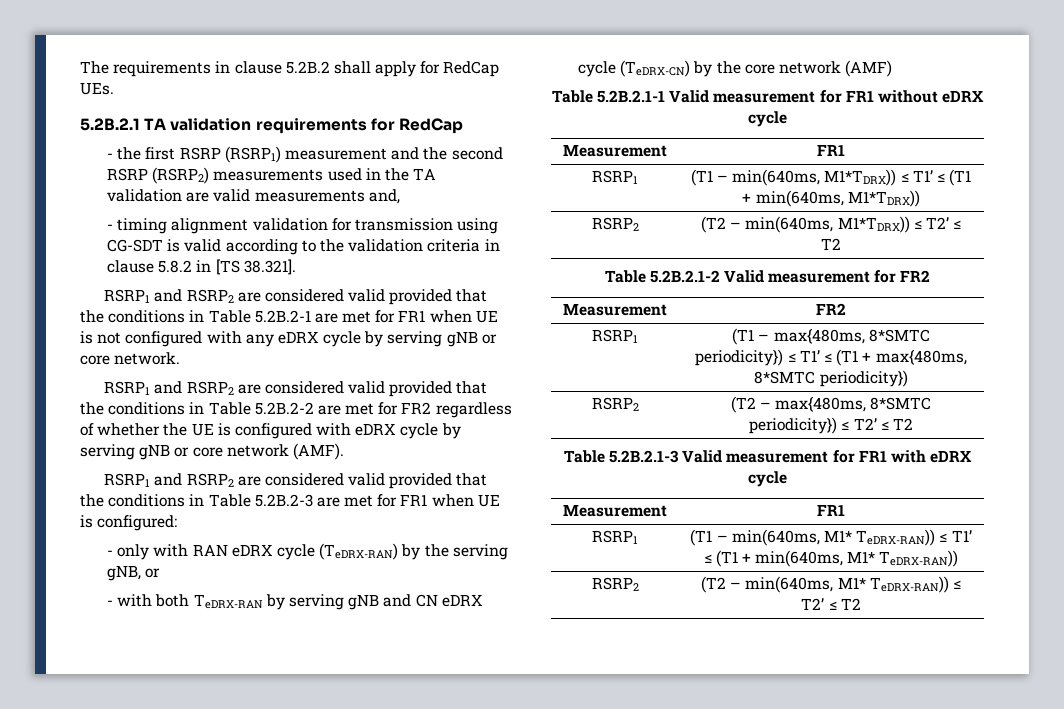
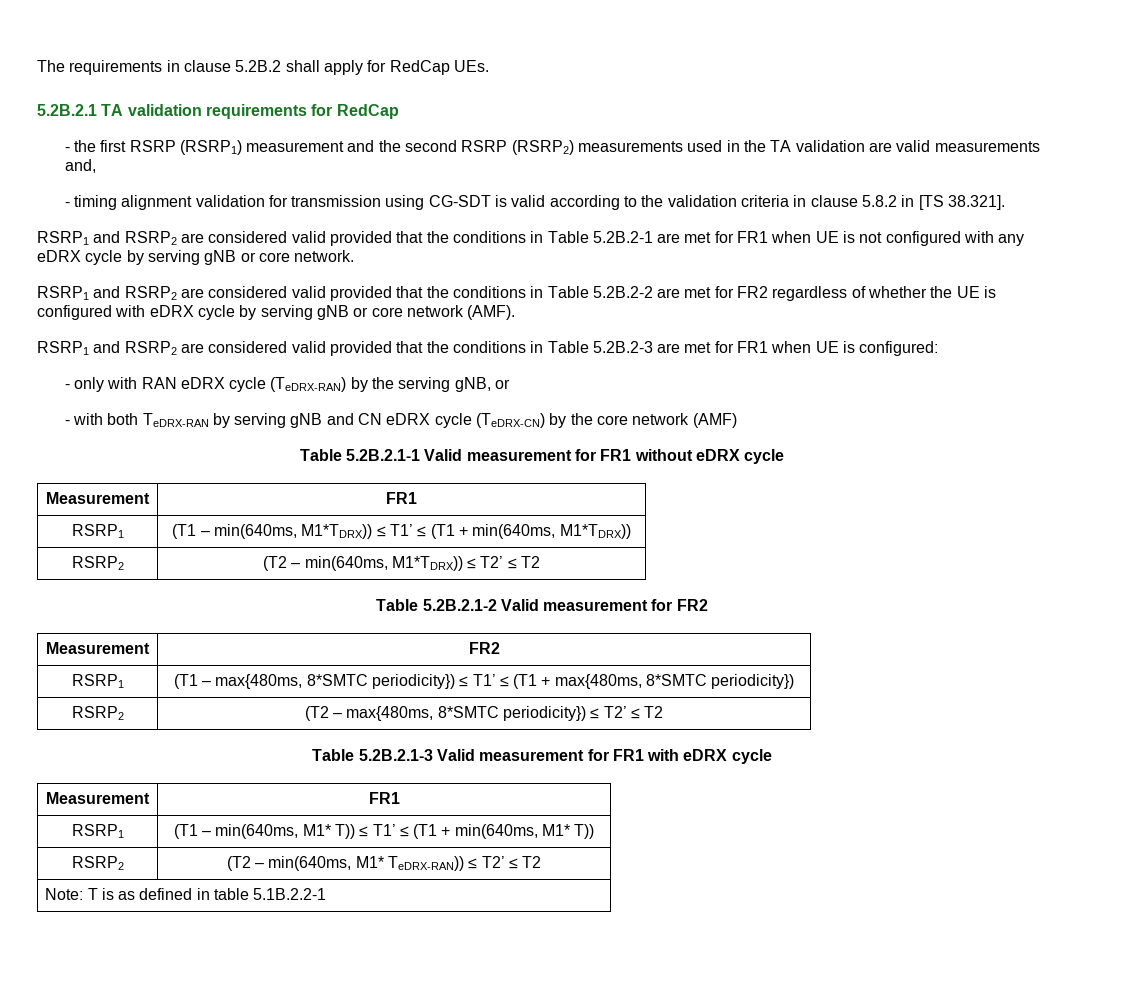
[856,529,936,546] TeDRX-RAN)) -> [334,824,355,839] T))
[879,550,959,567] TeDRX-RAN)) -> [574,824,595,839] T))
(861, 604) none -> [45,888,327,900] // Note: T is as defined in table 5.1B.2.2-1

